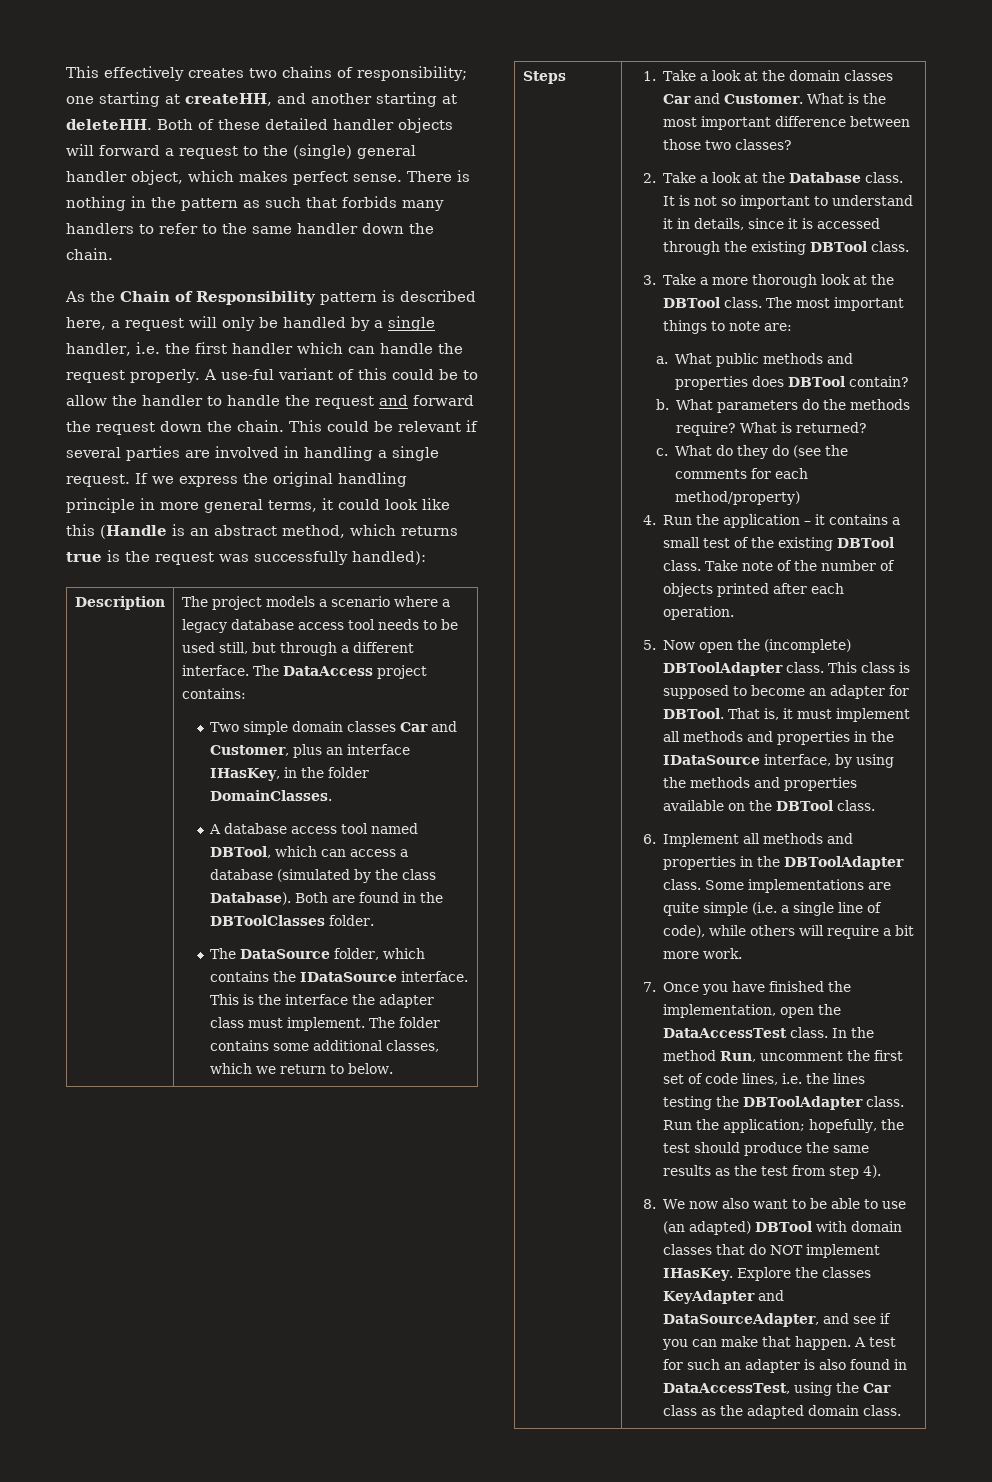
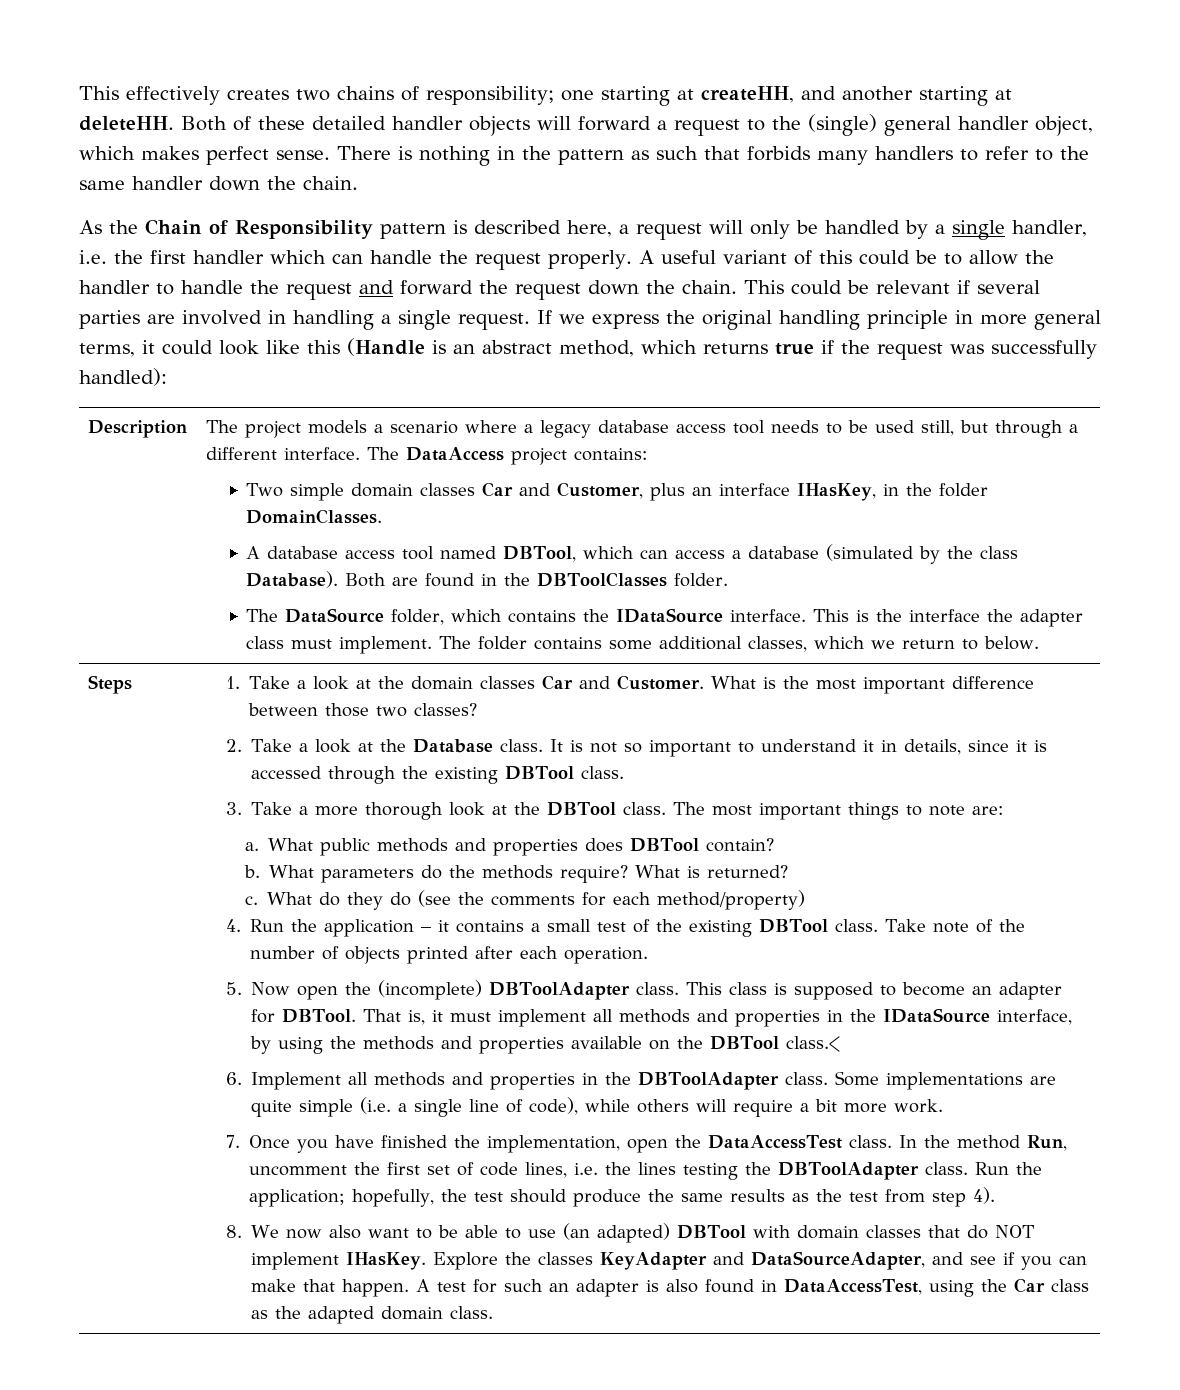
[220,369,274,380] use-ful -> [660,250,716,264] useful
[107,550,120,562] is -> [821,340,834,354] if
[836,800,875,811] class. -> [786,1036,841,1052] class.<

